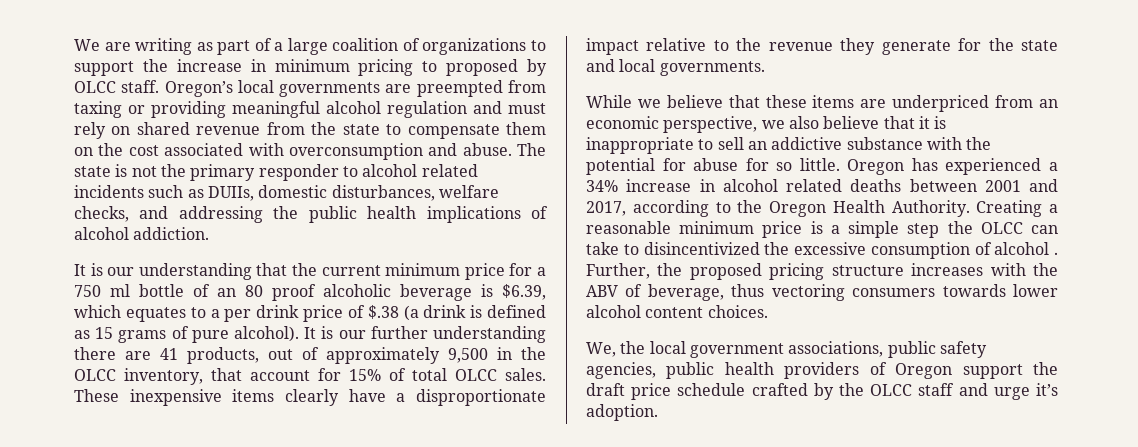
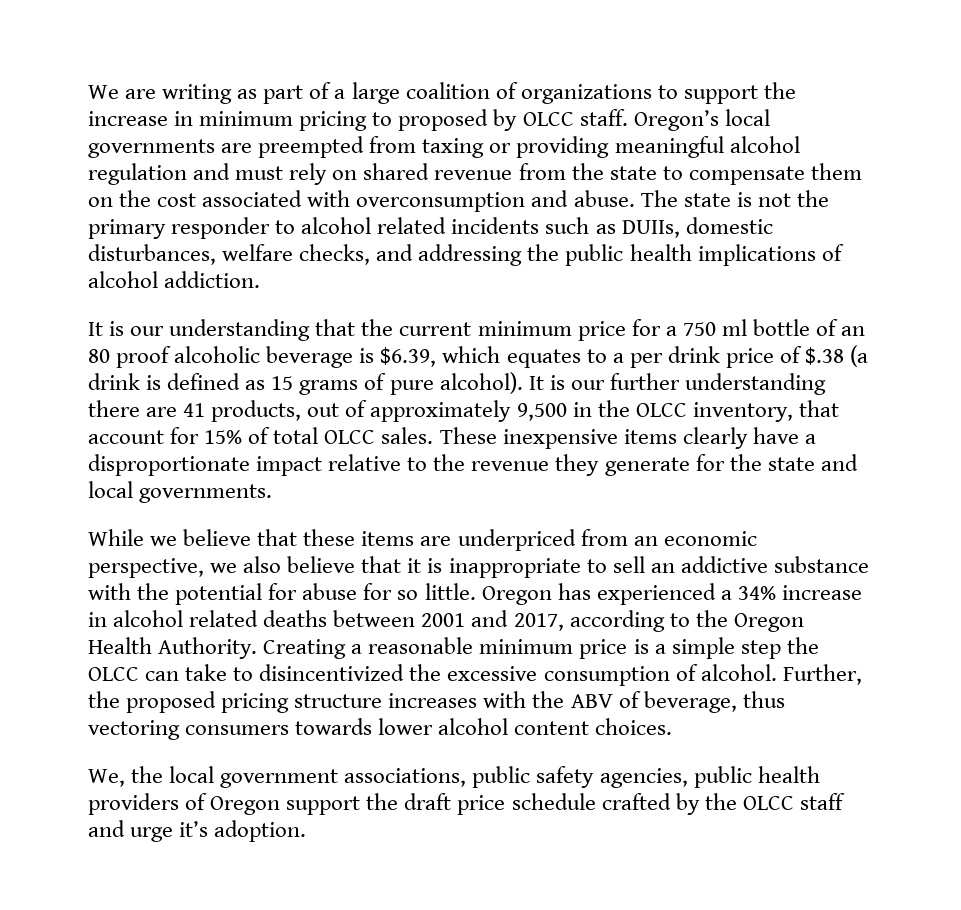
[994,242,1058,255] alcohol . -> [700,664,777,681] alcohol.

